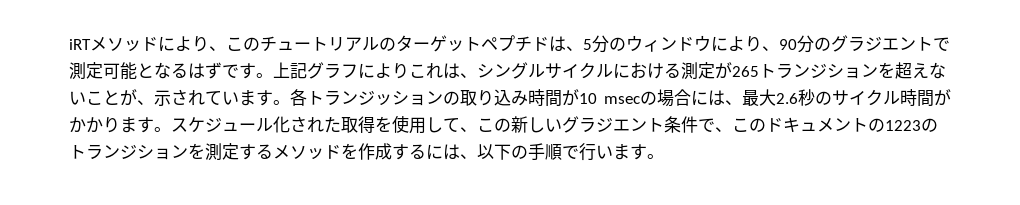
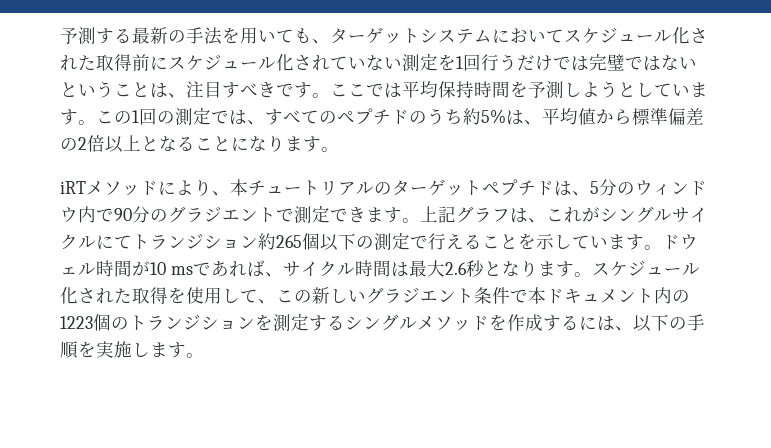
(69, 44) none -> [60,27,708,45] [60,53,697,72] [60,81,708,99] [60,107,704,126] [60,135,339,153] 予測する最新の手法を用いても、ターゲットシステムにおいてスケジュール化された取得前にスケジュール化されていない測定を1回行うだけでは完璧ではないということは、注目すべきです。ここでは平均保持時間を予測しようとしています。この1回の測定では、すべてのペプチドのうち約5%は、平均値から標準偏差の2倍以上となることになります。 //
[226,37,260,51] この -> [230,179,248,196] 本
[711,36,779,52] により、 -> [78,206,114,223] 内で
[103,62,477,80] 可能となるはずです。上記グラフによりこれは、 -> [330,206,600,223] できます。上記グラフは、これが
[630,62,946,80] [69,89,951,107] [69,117,103,133] おける測定が265トランジションを超えないことが、示されています。各トランジッションの取り込み時間が10 msecの場合には、最大2.6秒のサイクル時間がかか -> [114,232,698,251] [60,260,520,277] てトランジション約265個以下の測定で行えることを示しています。ドウェル時間が10 msであれば、サイクル時間は最大2.6秒とな
[715,118,766,132] 、この -> [528,287,546,304] 本
[868,118,921,132] の1223 -> [654,287,690,304] [60,314,111,331] 内の1223個
(273, 151) none -> [345,314,417,331] シングル
[562,143,613,161] で行い -> [78,341,150,358] を実施し

